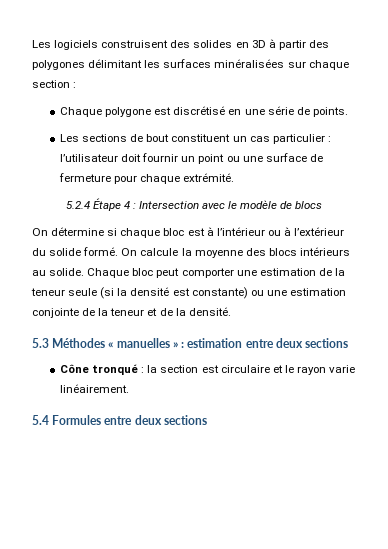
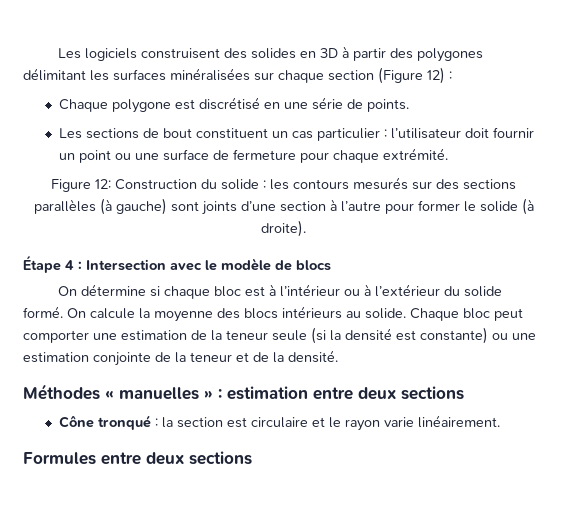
(70, 84) none -> [378,67,445,84] (Figure 12)
[65,201,90,209] 5.2.4 -> [51,177,516,192] [33,198,534,215] [261,220,306,237] Figure 12: Construction du solide : les contours mesurés sur des sections parallèles (à gauche) sont joints d’une section à l’autre pour former le solide (à droite). //
[32,338,49,348] 5.3 -> (338, 356) none
[32,415,49,425] 5.4 -> (500, 421) none

